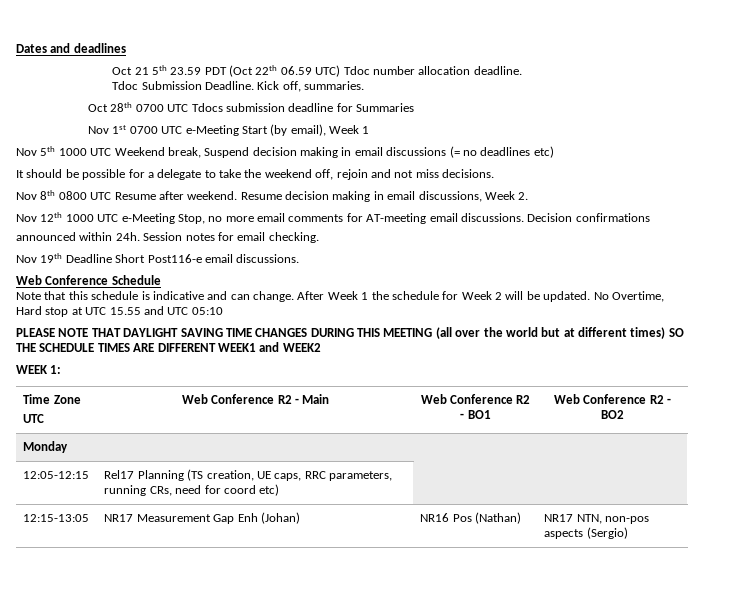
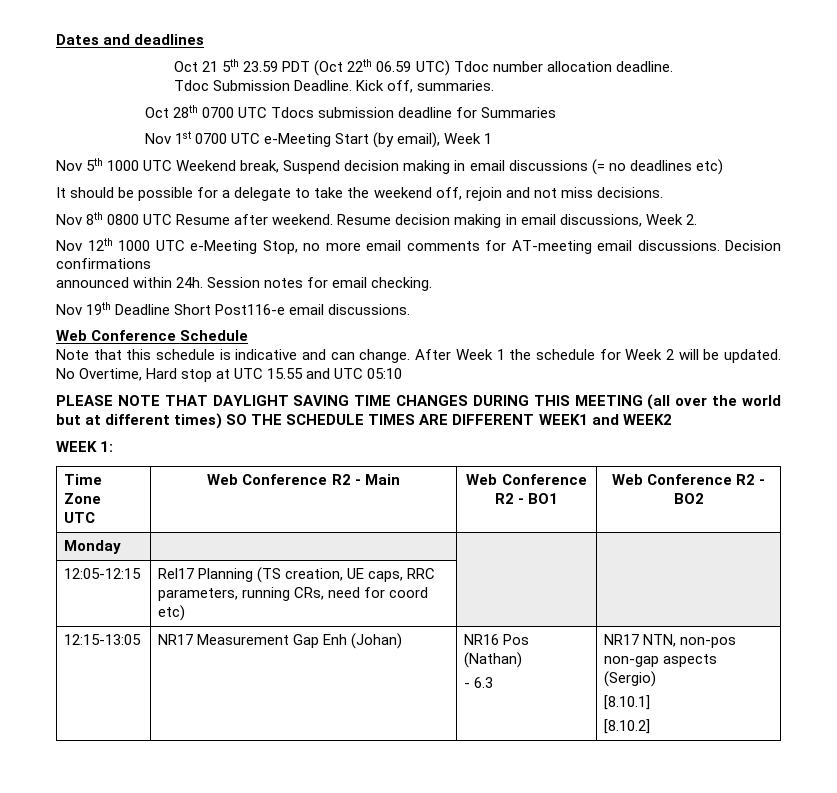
(522, 518) none -> [464,677,494,688] // - 6.3
(650, 520) none -> [604,656,660,667] non-gap
(628, 533) none -> [604,695,651,710] [604,719,651,734] // [8.10.1] // [8.10.2]

